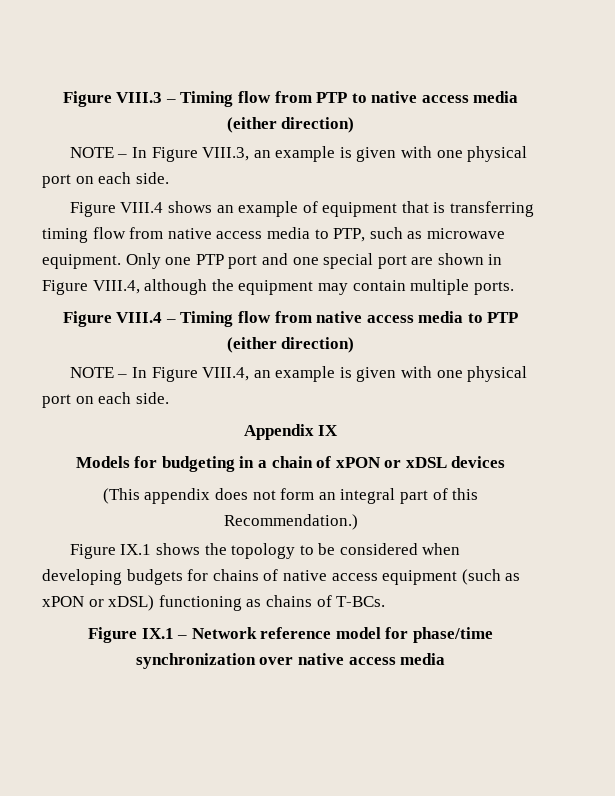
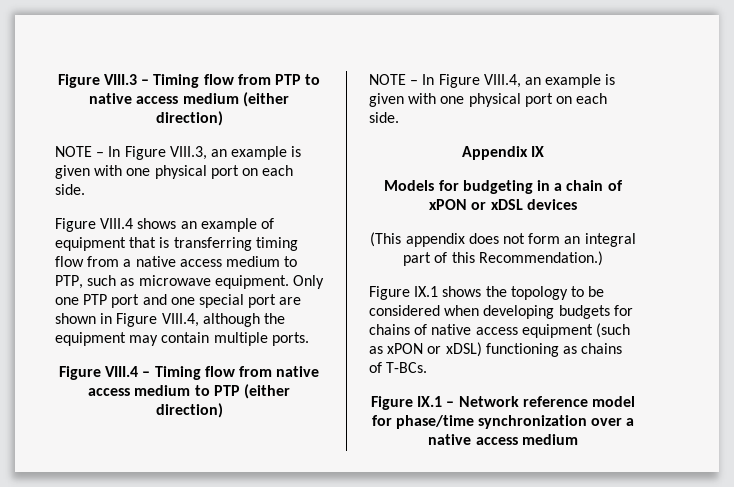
[473,91,519,103] media -> [182,93,239,104] medium
[167,227,310,239] native access media -> [123,256,280,267] a native access medium
[418,311,464,323] media -> [134,385,191,396] medium
[298,653,446,665] native access media -> [626,418,635,426] [428,434,578,445] a native access medium

